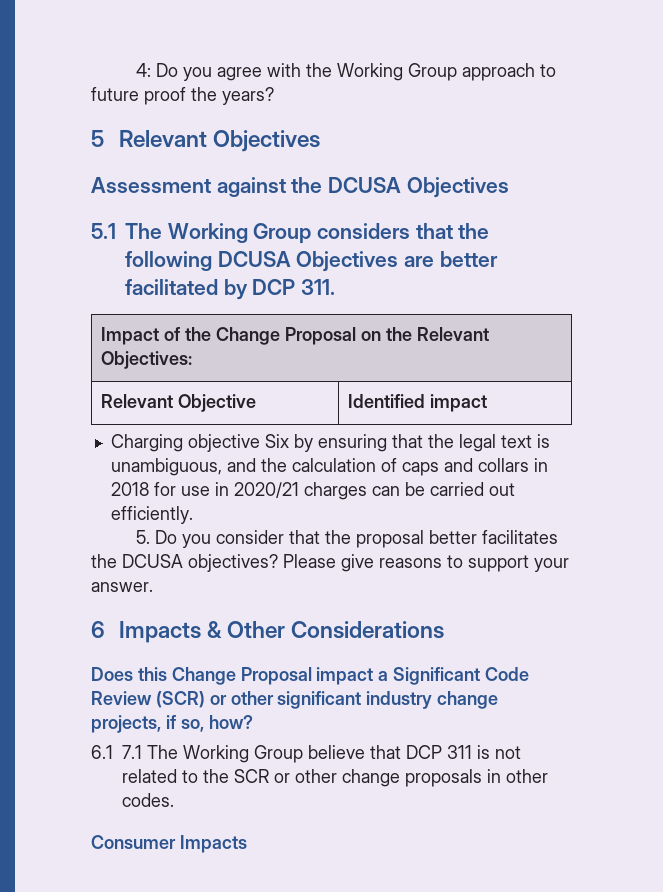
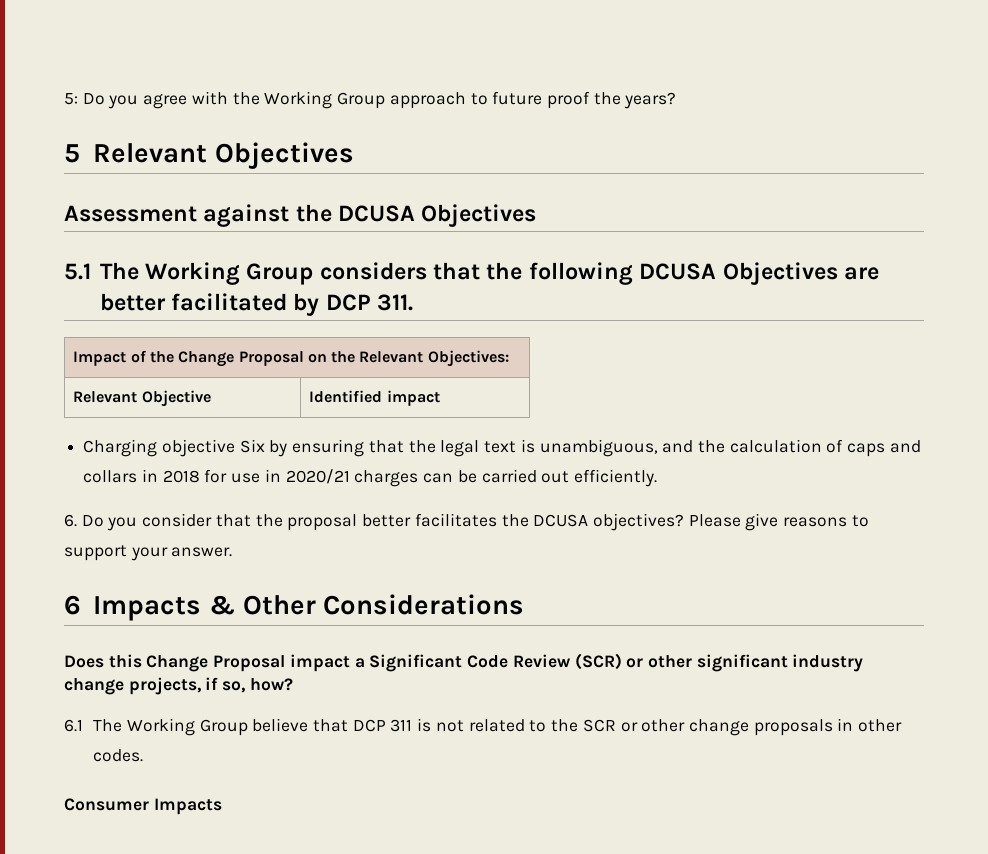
[135,63,151,77] 4: -> [64,93,78,105] 5:
[135,530,150,544] 5. -> [64,514,77,527] 6.
[122,745,142,759] 7.1 -> (83, 725) none

